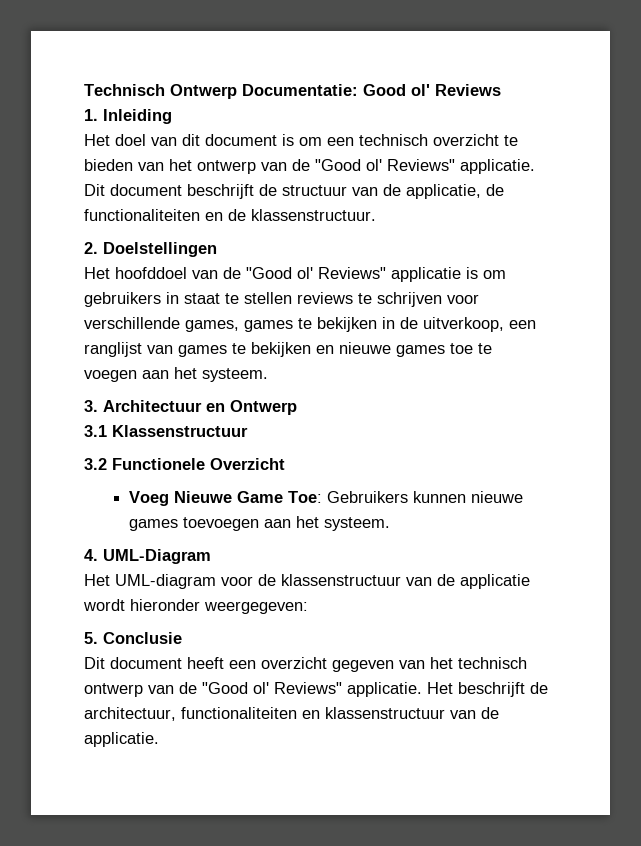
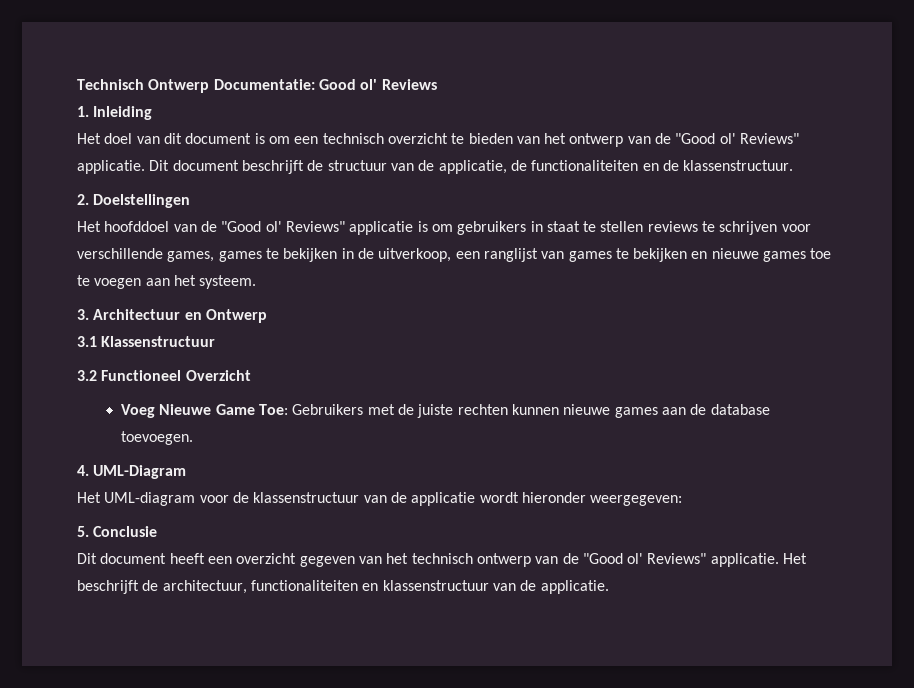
[112,458,205,470] Functionele -> [101,370,182,381] Functioneel
[413,491,524,503] [129,516,391,531] kunnen nieuwe games toevoegen aan het systeem. -> [367,404,770,418] [121,431,194,445] met de juiste rechten kunnen nieuwe games aan de database toevoegen.

